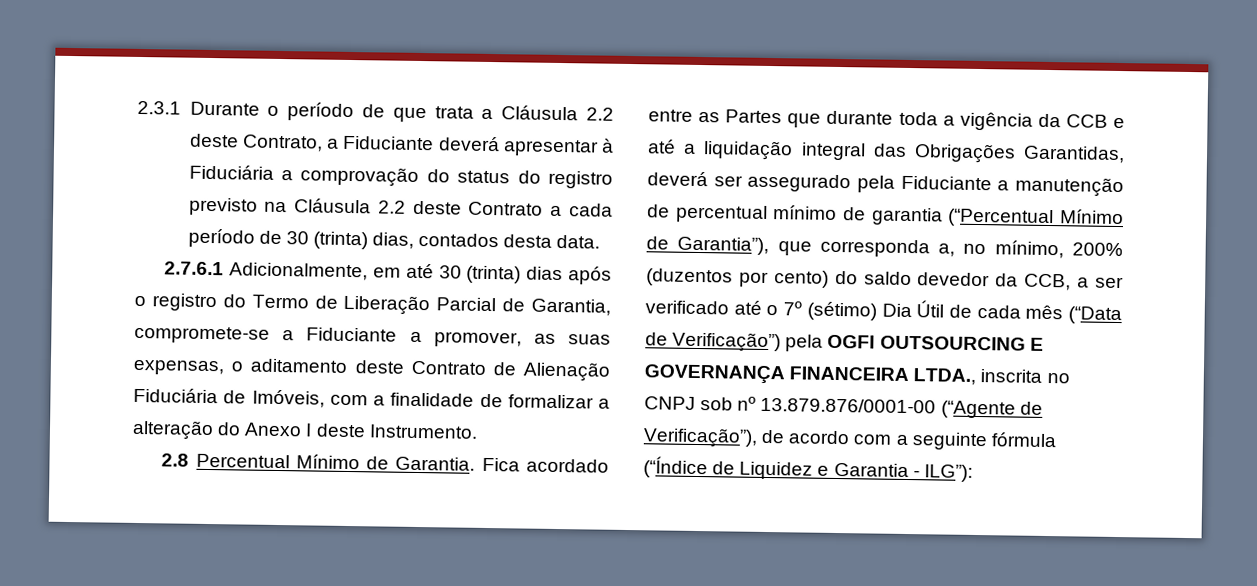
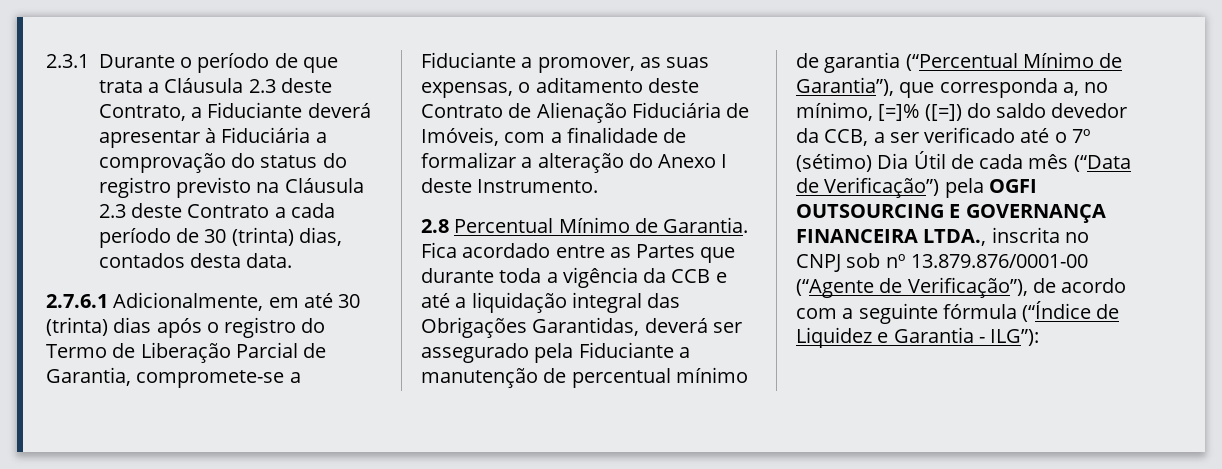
[586,107,614,121] 2.2 -> [248,79,276,93] 2.3
[377,200,406,214] 2.2 -> [98,204,126,218] 2.3
[1072,242,1123,257] [646,268,829,288] 200% (duzentos por cento) -> [878,104,962,121] [=]% ([=])

